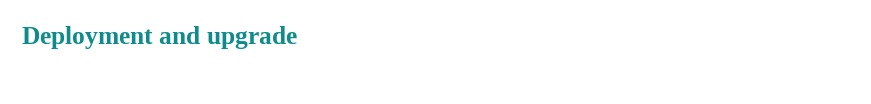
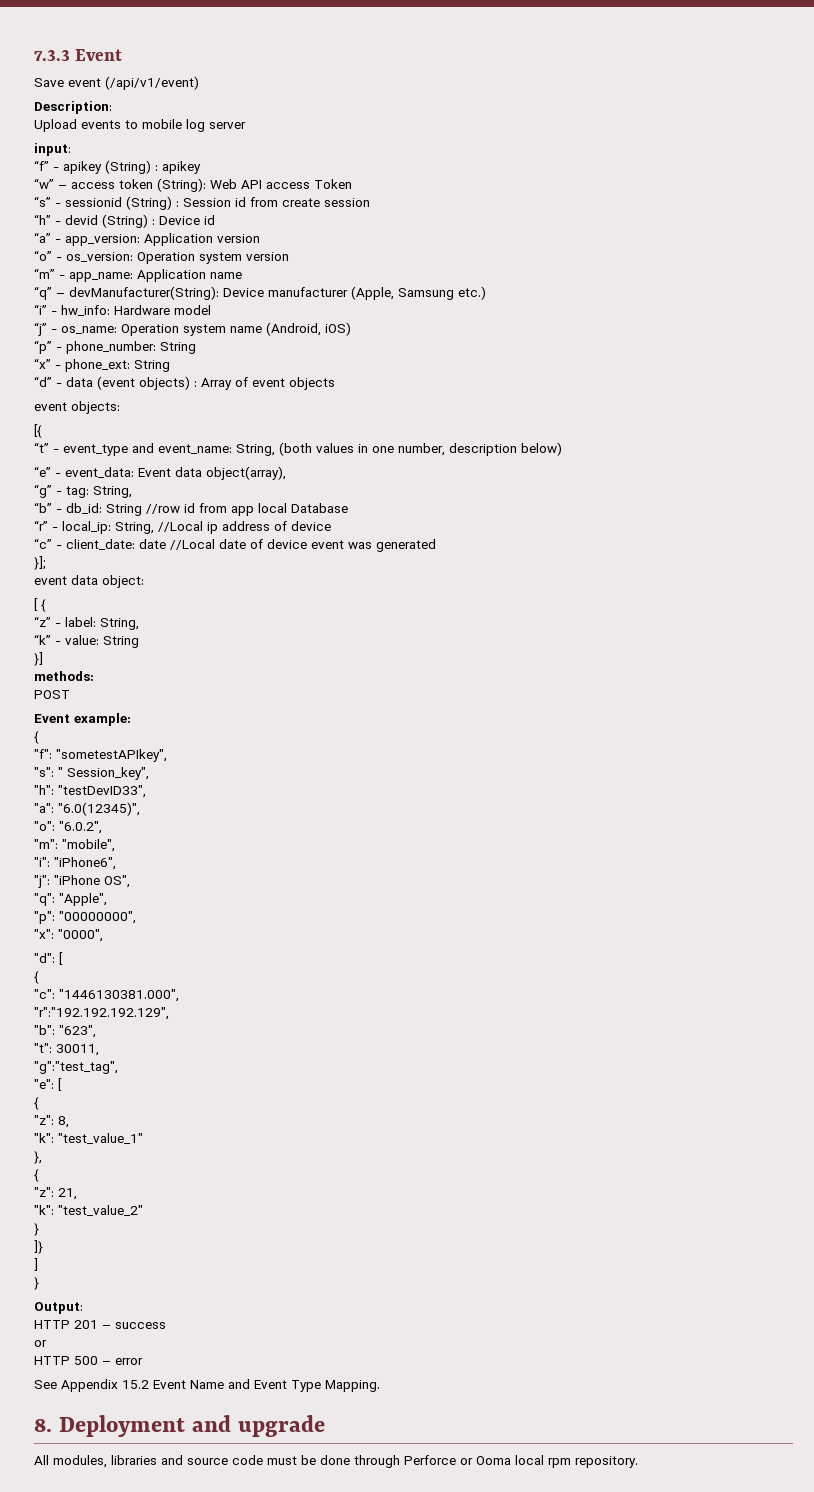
[22,26,297,49] Deployment and upgrade -> [34,49,123,61] [34,76,199,90] [34,101,112,114] [34,119,246,132] [34,143,71,156] [34,160,201,174] [34,178,352,192] [34,196,370,210] [34,214,215,228] [34,232,260,246] [34,250,289,264] [34,268,242,282] [34,286,486,300] [34,304,211,316] [34,322,351,336] [34,340,196,354] [34,358,170,372] [34,376,335,390] [34,401,120,414] [34,424,42,438] [34,442,562,456] [34,466,286,480] [34,484,132,498] [34,502,348,516] [34,520,331,534] [34,538,436,552] [34,556,46,570] [34,575,144,588] [34,598,46,612] [34,616,139,630] [34,634,139,648] [34,652,43,666] [34,671,94,681] [34,690,70,699] [34,713,131,726] [34,731,39,744] [34,749,167,762] [34,767,149,780] [34,785,146,798] [34,802,140,816] [34,821,102,834] [34,839,115,852] [34,857,116,870] [34,875,130,888] [34,893,107,906] [34,911,136,924] [34,929,103,942] [34,952,63,965] [34,971,39,984] [34,989,179,1002] [34,1007,169,1020] [34,1025,96,1038] [34,1043,99,1056] [34,1061,118,1074] [34,1078,62,1091] [34,1097,39,1110] [34,1115,69,1128] [34,1133,143,1144] [34,1151,42,1164] [34,1169,39,1182] [34,1187,77,1200] [34,1205,143,1216] [34,1223,39,1236] [34,1240,43,1254] [34,1258,38,1271] [34,1277,39,1290] [34,1302,83,1314] [34,1320,166,1329] [34,1340,47,1347] [34,1356,143,1365] [34,1379,380,1392] [34,1415,326,1437] [34,1455,638,1468] 7.3.3 Event // Save event (/api/v1/event) // Description: // Upload events to mobile log server // input: // “f” - apikey (String) : apikey // “w” – access token (String): Web API access Token // “s” - sessionid (String) : Session id from create session // “h” - devid (String) : Device id // “a” - app_version: Application version // “o” - os_version: Operation system version // “m” - app_name: Application name // “q” – devManufacturer(String): Device manufacturer (Apple, Samsung etc.) // “i” - hw_info: Hardware model // “j” - os_name: Operation system name (Android, iOS) // “p” - phone_number: String // “x” - phone_ext: String // “d” - data (event objects) : Array of event objects // event objects: // [{ // “t” - event_type and event_name: String, (both values in one number, description below) // “e” - event_data: Event data object(array), // “g” - tag: String, // “b” - db_id: String //row id from app local Database // “r” - local_ip: String, //Local ip address of device // “c” - client_date: date //Local date of device event was generated // }]; // event data object: // [ { // “z” - label: String, // “k” - value: String // }] // methods: // POST // Event example: // { // "f": "sometestAPIkey", // "s": " Session_key", // "h": "testDevID33", // "a": "6.0(12345)", // "o": "6.0.2", // "m": "mobile", // "i": "iPhone6", // "j": "iPhone OS", // "q": "Apple", // "p": "00000000", // "x": "0000", // "d": [ // { // "c": "1446130381.000", // "r":"192.192.192.129", // "b": "623", // "t": 30011, // "g":"test_tag", // "e": [ // { // "z": 8, // "k": "test_value_1" // }, // { // "z": 21, // "k": "test_value_2" // } // ]} // ] // } // Output: // HTTP 201 – success // or // HTTP 500 – error // See Appendix 15.2 Event Name and Event Type Mapping. // 8. Deployment and upgrade // All modules, libraries and source code must be done through Perforce or Ooma local rpm repository.

